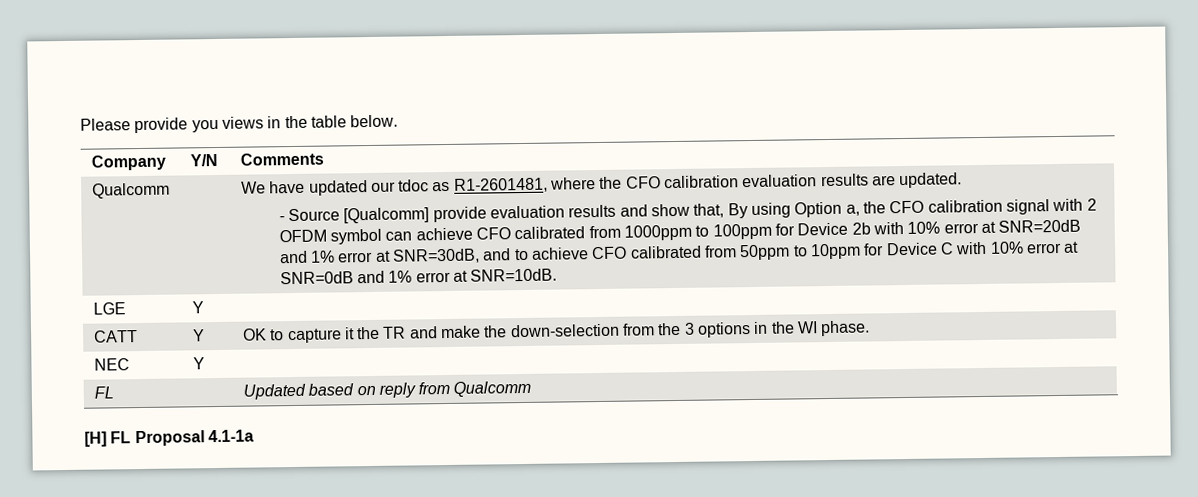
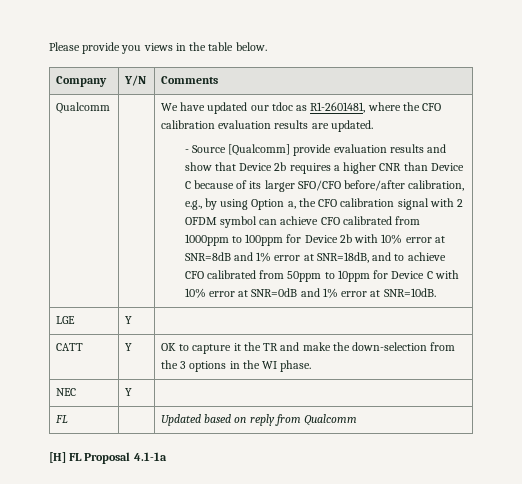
[693,203,748,219] that, By -> [214,162,464,174] [184,180,465,192] [184,198,217,210] that Device 2b requires a higher CNR than Device C because of its larger SFO/CFO before/after calibration, e.g., by
[998,219,1082,233] [279,248,481,264] SNR=20dB and 1% error at SNR=30dB, -> [184,252,369,263] SNR=8dB and 1% error at SNR=18dB,

